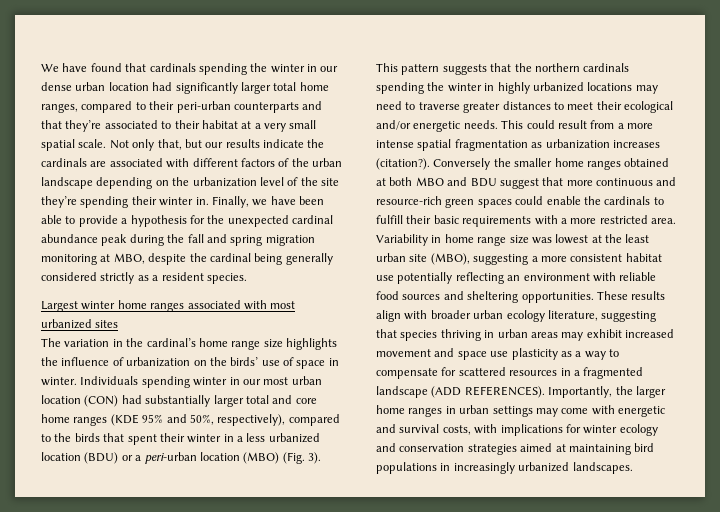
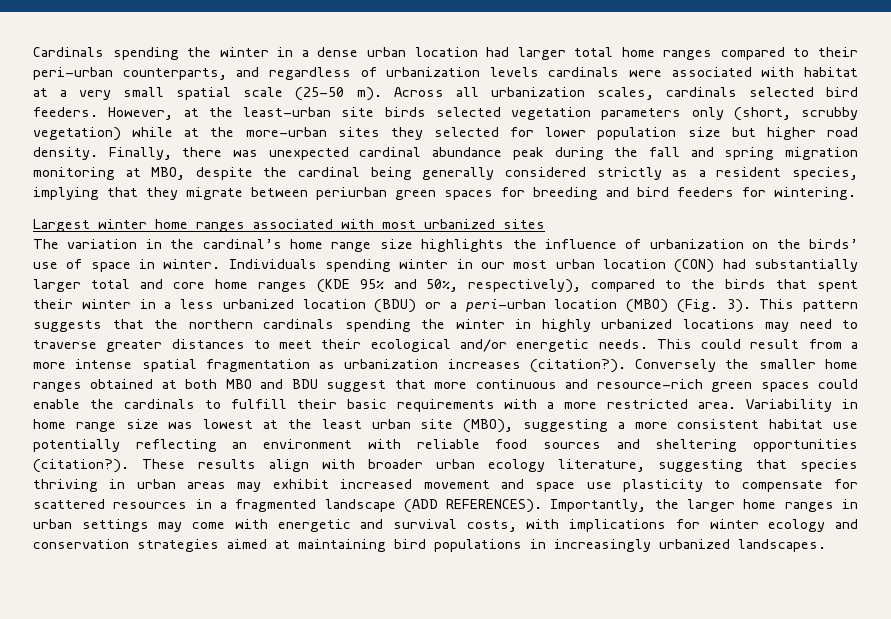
[41,63,339,75] We have found that cardinals spending the winter in our -> [33,47,309,60] Cardinals spending the winter in a
[175,82,238,94] significantly -> (510, 52) none
[41,103,78,113] ranges, -> [663,50,713,60] ranges
[233,101,323,113] [41,120,200,132] counterparts and that they’re associated to their -> [122,67,795,80] counterparts, and regardless of urbanization levels cardinals were associated with
[78,139,325,151] [41,158,342,168] [41,177,339,189] [41,196,324,208] [41,215,225,227] scale. Not only that, but our results indicate the cardinals are associated with different factors of the urban landscape depending on the urbanization level of the site they’re spending their winter in. Finally, we have been able to provide a hypothesis for the -> [243,87,858,101] [33,107,858,121] [33,127,858,141] [33,147,259,160] scale (25-50 m). Across all urbanization scales, cardinals selected bird feeders. However, at the least-urban site birds selected vegetation parameters only (short, scrubby vegetation) while at the more-urban sites they selected for lower population size but higher road density. Finally, there was
[206,273,247,284] species. -> [792,167,859,180] [33,187,856,200] species, implying that they migrate between periurban green spaces for breeding and bird feeders for wintering.
[521,292,594,303] opportunities. -> [753,439,858,452] [33,459,129,473] opportunities (citation?).
[560,351,606,360] as a way -> (703, 485) none

